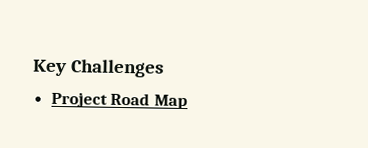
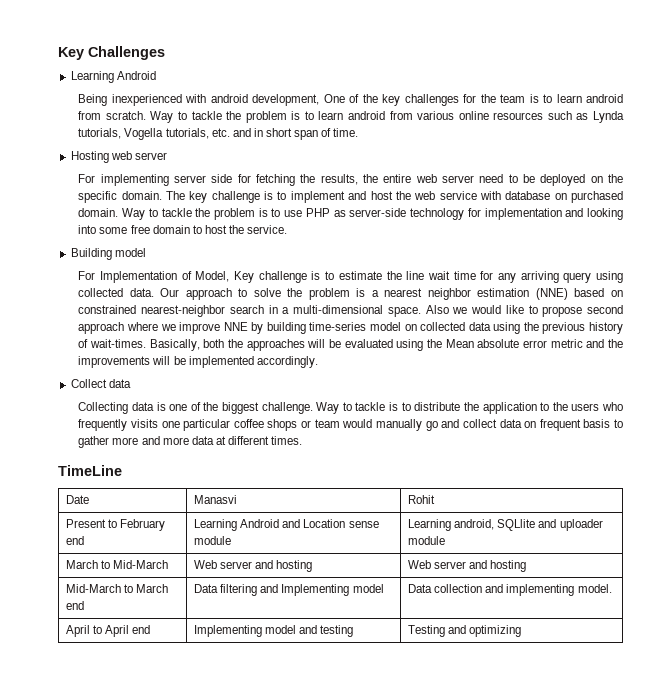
[50,91,188,110] Project Road Map -> [70,71,156,83] [78,94,624,106] [78,111,624,123] [78,128,359,140] [70,151,167,163] [78,174,623,186] [78,191,624,203] [78,208,624,220] [78,225,288,234] [70,248,146,260] [78,271,624,283] [78,288,623,300] [78,305,624,317] [78,322,623,334] [78,339,624,351] [78,356,318,368] [70,379,131,388] [78,402,624,414] [78,419,624,431] [78,436,303,448] [58,465,122,476] [66,495,90,504] [194,495,238,504] [408,495,436,504] [66,519,166,531] [66,536,85,545] [194,519,379,531] [194,536,232,545] [408,519,603,531] [408,536,446,545] [66,560,169,569] [194,560,313,572] [408,560,527,572] [66,584,169,593] [66,601,85,610] [194,584,384,596] [408,584,612,596] [66,625,151,637] [194,625,354,637] [408,625,522,637] Learning Android // Being inexperienced with android development, One of the key challenges for the team is to learn android from scratch. Way to tackle the problem is to learn android from various online resources such as Lynda tutorials, Vogella tutorials, etc. and in short span of time. // Hosting web server // For implementing server side for fetching the results, the entire web server need to be deployed on the specific domain. The key challenge is to implement and host the web service with database on purchased domain. Way to tackle the problem is to use PHP as server-side technology for implementation and looking into some free domain to host the service. // Building model // For Implementation of Model, Key challenge is to estimate the line wait time for any arriving query using collected data. Our approach to solve the problem is a nearest neighbor estimation (NNE) based on constrained nearest-neighbor search in a multi-dimensional space. Also we would like to propose second approach where we improve NNE by building time-series model on collected data using the previous history of wait-times. Basically, both the approaches will be evaluated using the Mean absolute error metric and the improvements will be implemented accordingly. // Collect data // Collecting data is one of the biggest challenge. Way to tackle is to distribute the application to the users who frequently visits one particular coffee shops or team would manually go and collect data on frequent basis to gather more and more data at different times. // TimeLine // Date | Manasvi | Rohit // Present to February end | Learning Android and Location sense module | Learning android, SQLlite and uploader module // March to Mid-March | Web server and hosting | Web server and hosting // Mid-March to March end | Data filtering and Implementing model | Data collection and implementing model. // April to April end | Implementing model and testing | Testing and optimizing

